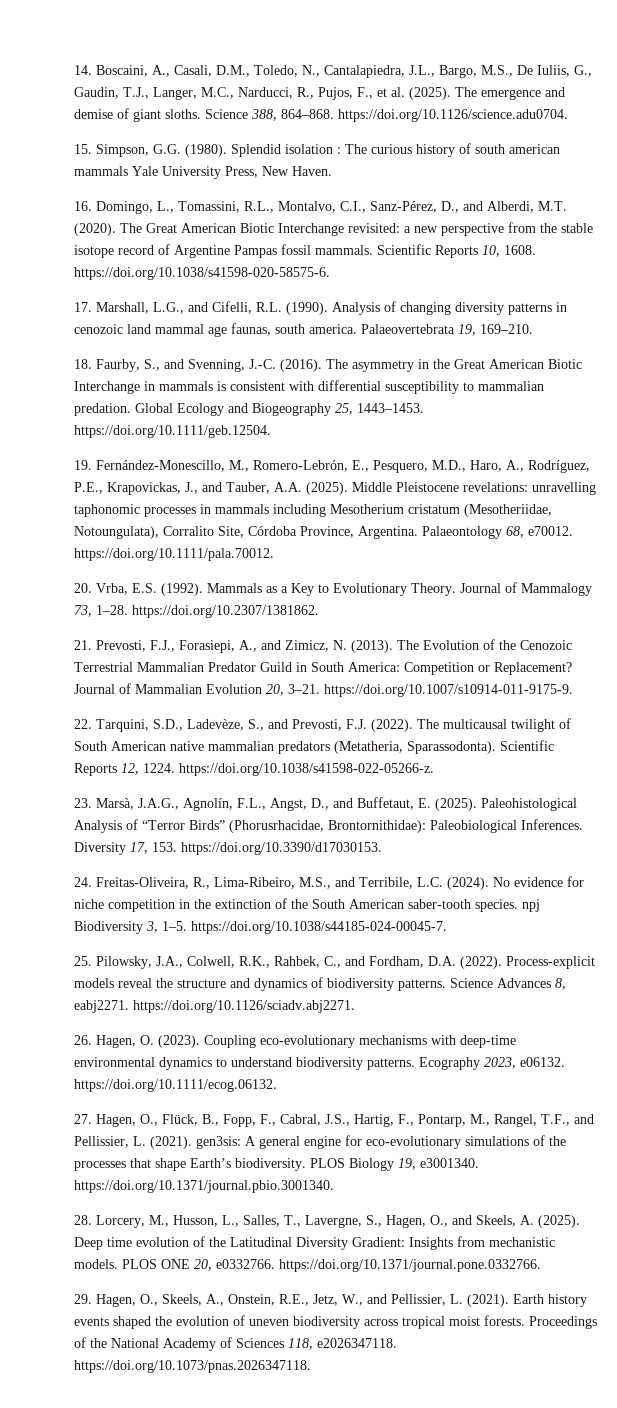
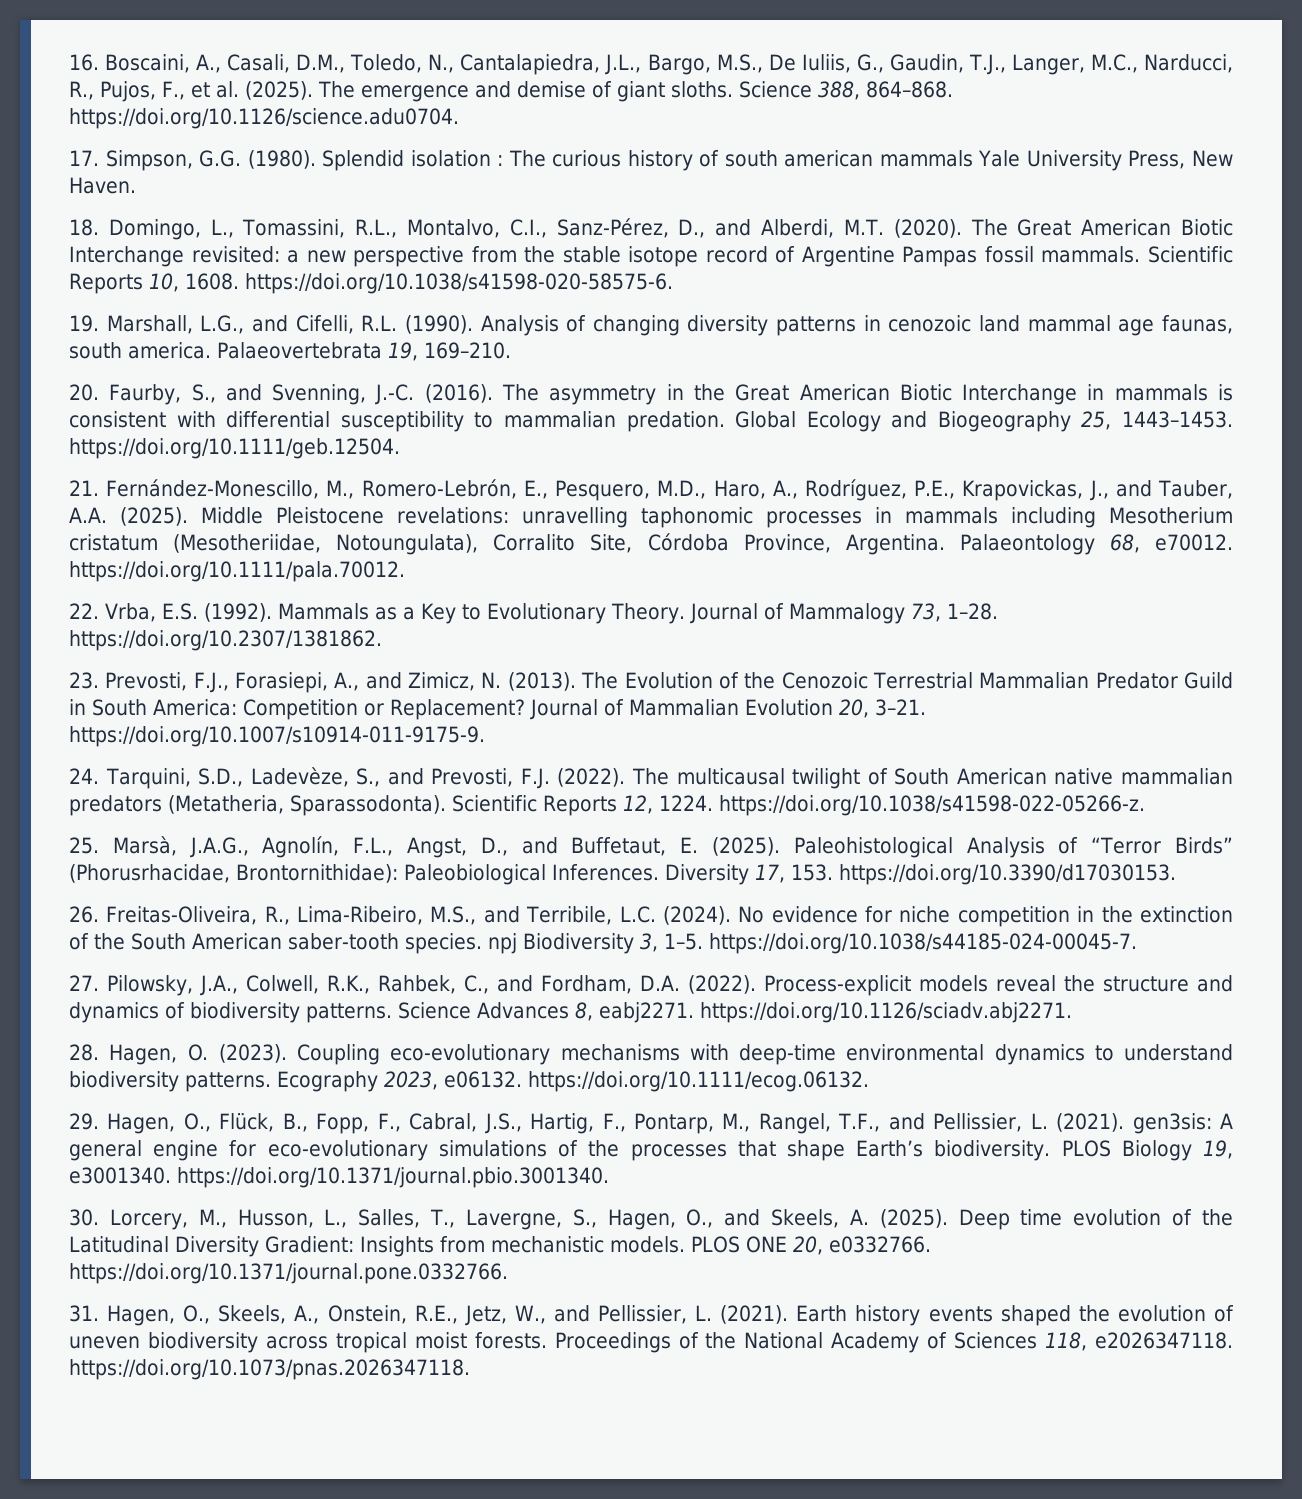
[74,65,92,75] 14. -> [69,54,99,71] 16.
[74,144,92,154] 15. -> [69,150,99,166] 17.
[74,201,92,211] 16. -> [69,219,99,236] 18.
[74,302,92,312] 17. -> [69,315,99,332] 19.
[74,359,92,369] 18. -> [69,384,99,401] 20.
[74,460,92,470] 19. -> [69,480,99,496] 21.
[74,583,92,593] 20. -> [69,603,99,619] 22.
[74,640,92,650] 21. -> [69,672,99,689] 23.
[74,719,92,729] 22. -> [69,768,99,784] 24.
[74,798,92,808] 23. -> [69,837,99,854] 25.
[74,877,92,887] 24. -> [69,906,99,923] 26.
[74,956,92,966] 25. -> [69,975,99,991] 27.
[74,1035,92,1045] 26. -> [69,1044,99,1061] 28.
[74,1114,92,1124] 27. -> [69,1113,99,1130] 29.
[74,1215,92,1225] 28. -> [69,1209,99,1226] 30.
[74,1294,92,1304] 29. -> [69,1305,99,1322] 31.

